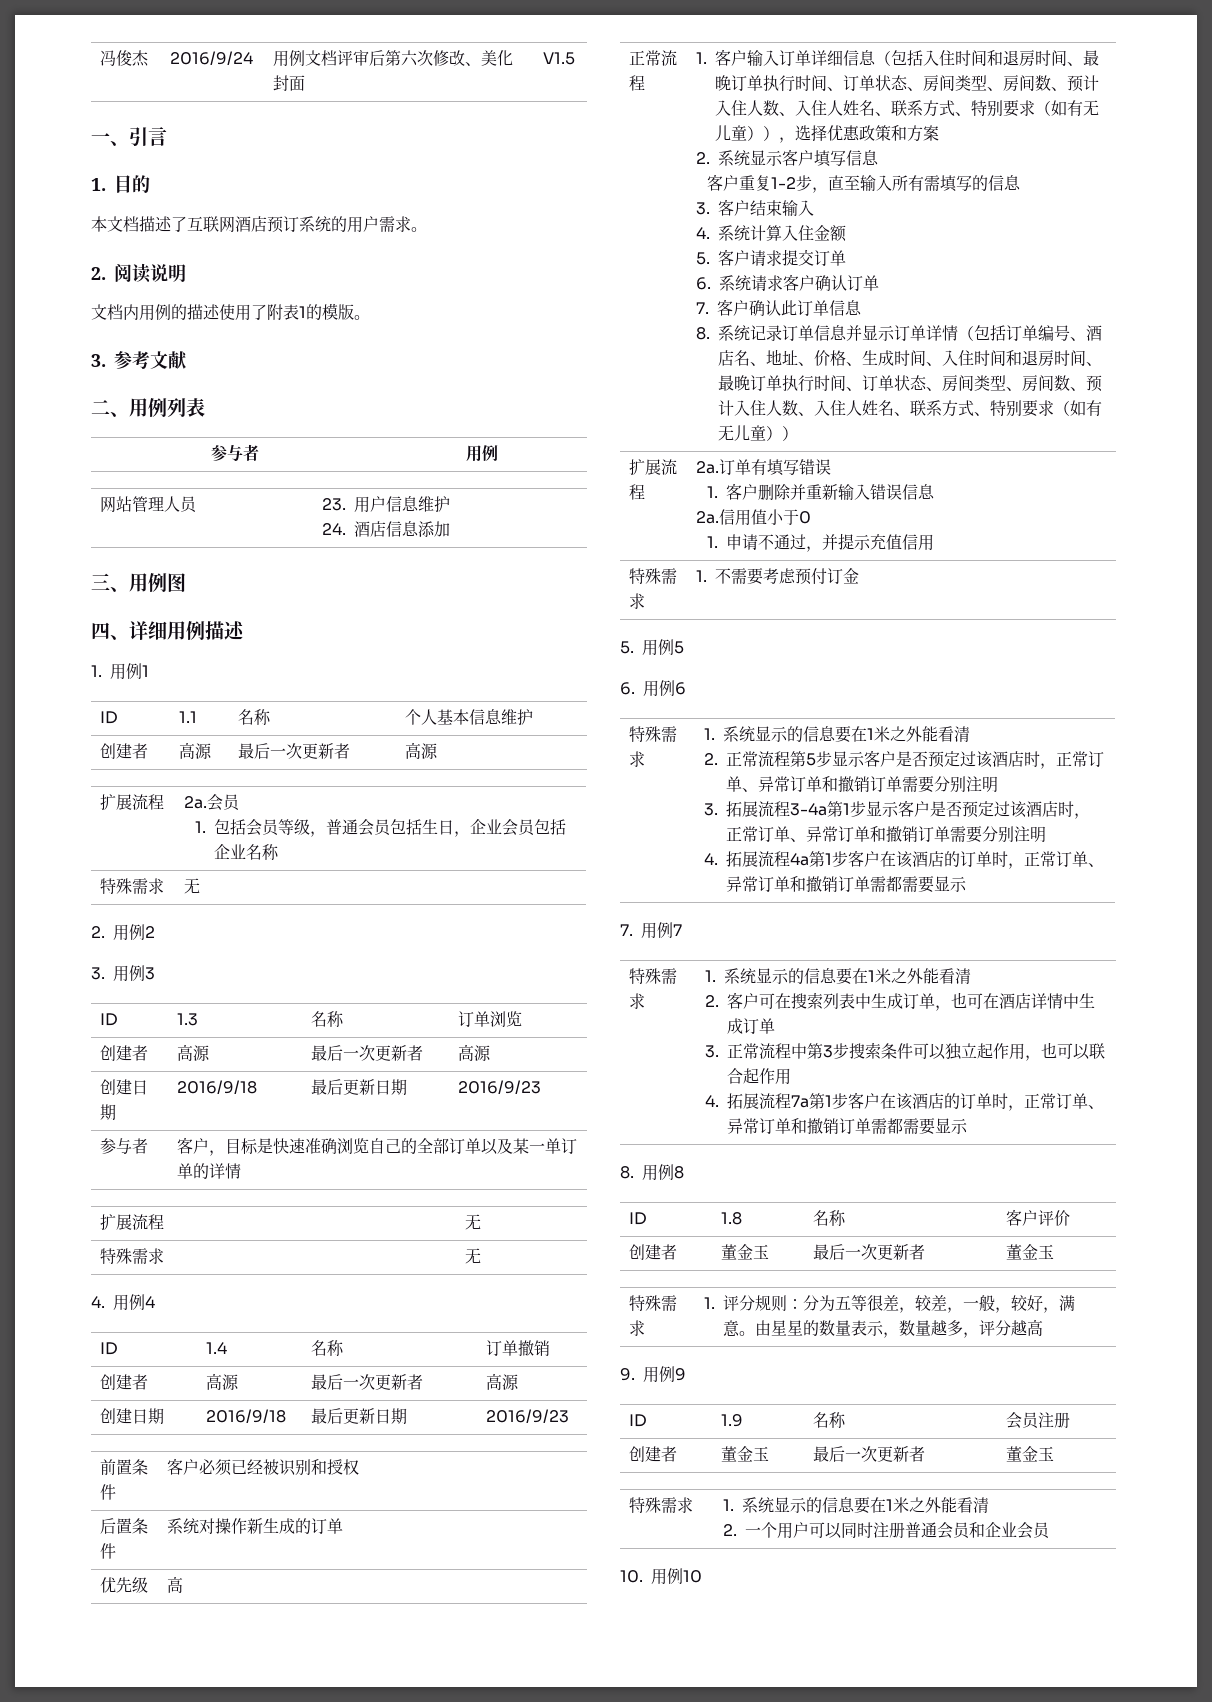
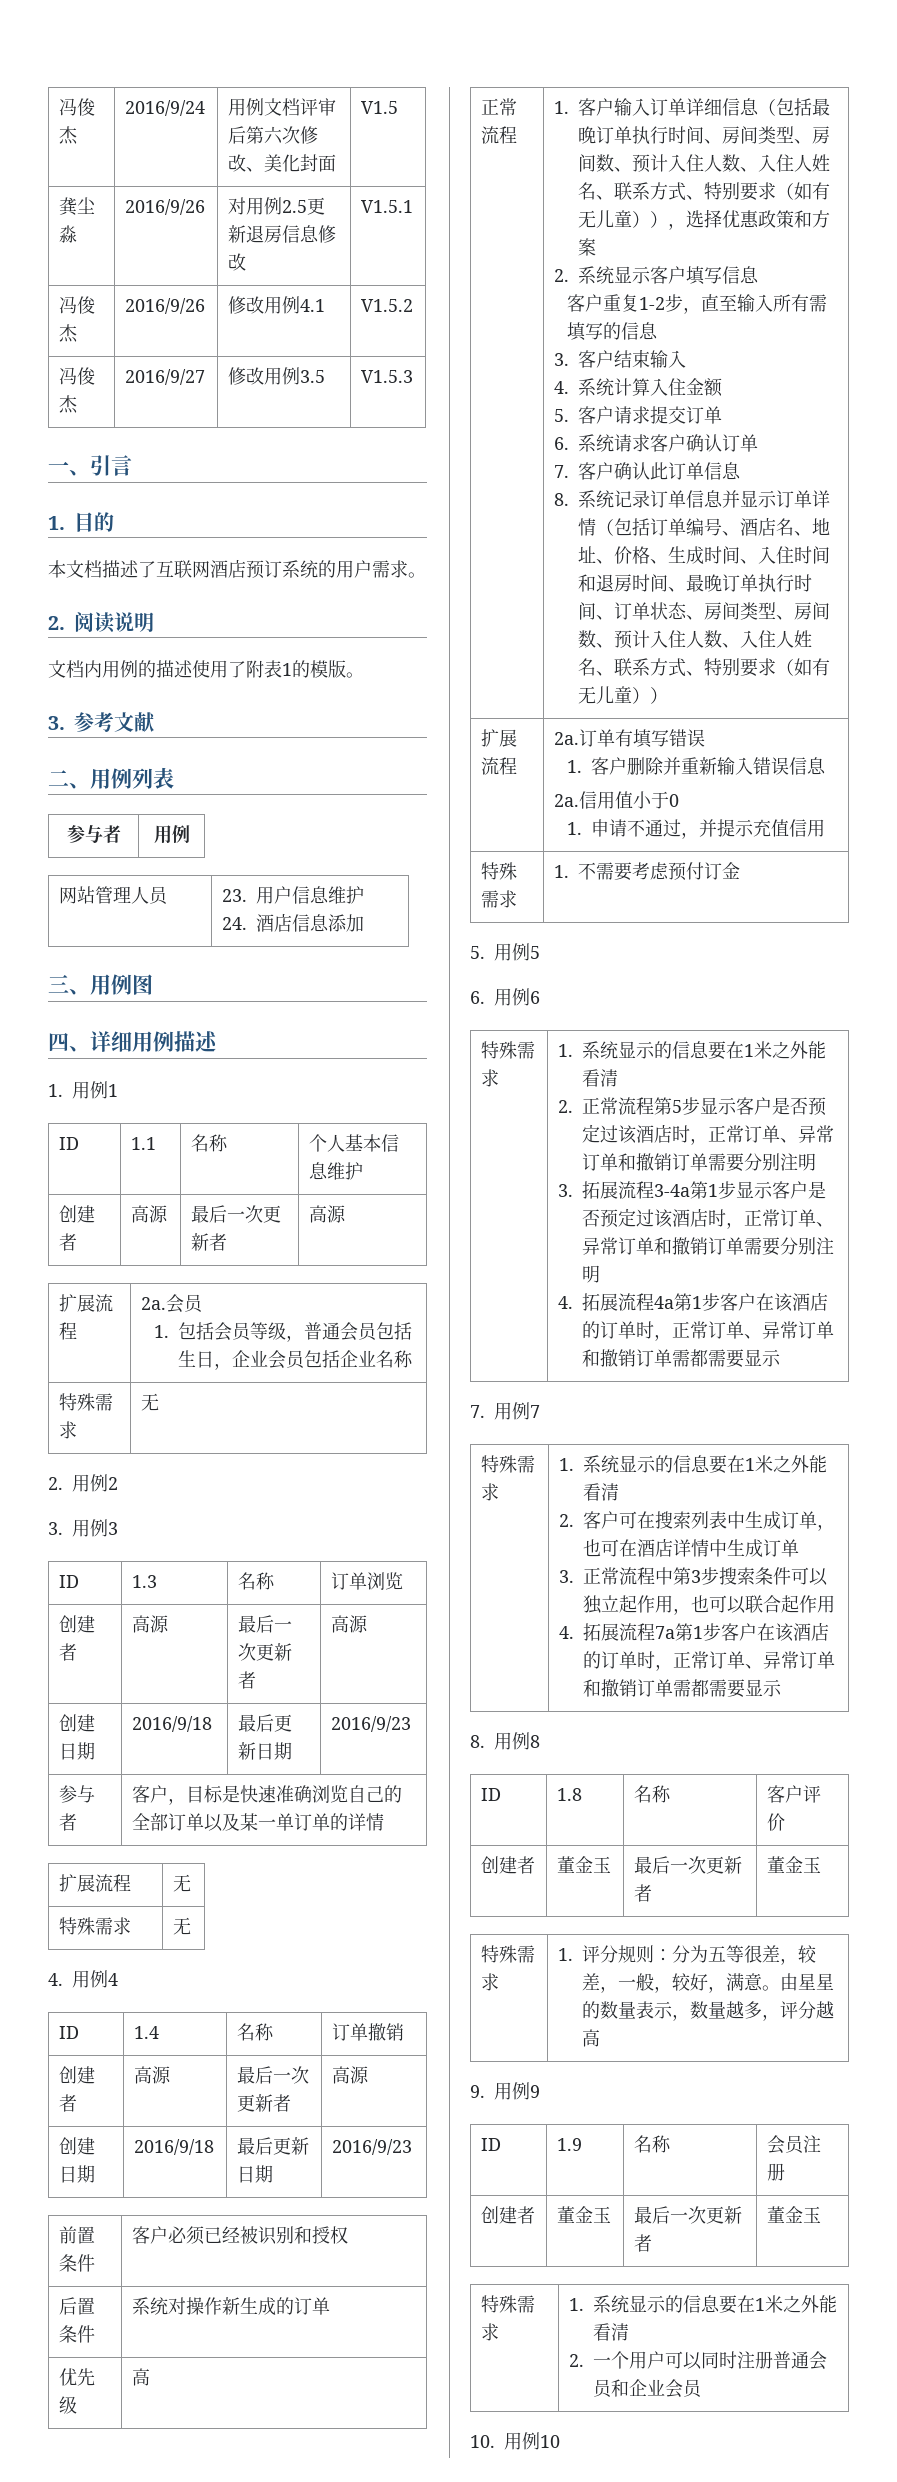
(576, 58) none -> [59,197,96,216] [59,225,78,243] [125,199,206,215] [228,197,326,215] [228,225,337,243] [228,253,247,271] [361,200,414,213] [59,296,96,314] [59,324,79,343] [125,298,206,314] [228,296,326,314] [361,299,414,312] [59,367,96,385] [59,395,79,414] [125,369,206,385] [228,367,326,385] [361,370,414,383] // 龚尘淼 | 2016/9/26 | 对用例2.5更新退房信息修改 | V1.5.1 // 冯俊杰 | 2016/9/26 | 修改用例4.1 | V1.5.2 // 冯俊杰 | 2016/9/27 | 修改用例3.5 | V1.5.3
[923,50,1100,67] [715,75,924,92] 入住时间和退房时间、最晚订单执行时间、订单状态、 -> [812,98,831,116] [578,126,723,144] 最晚订单执行时间、

